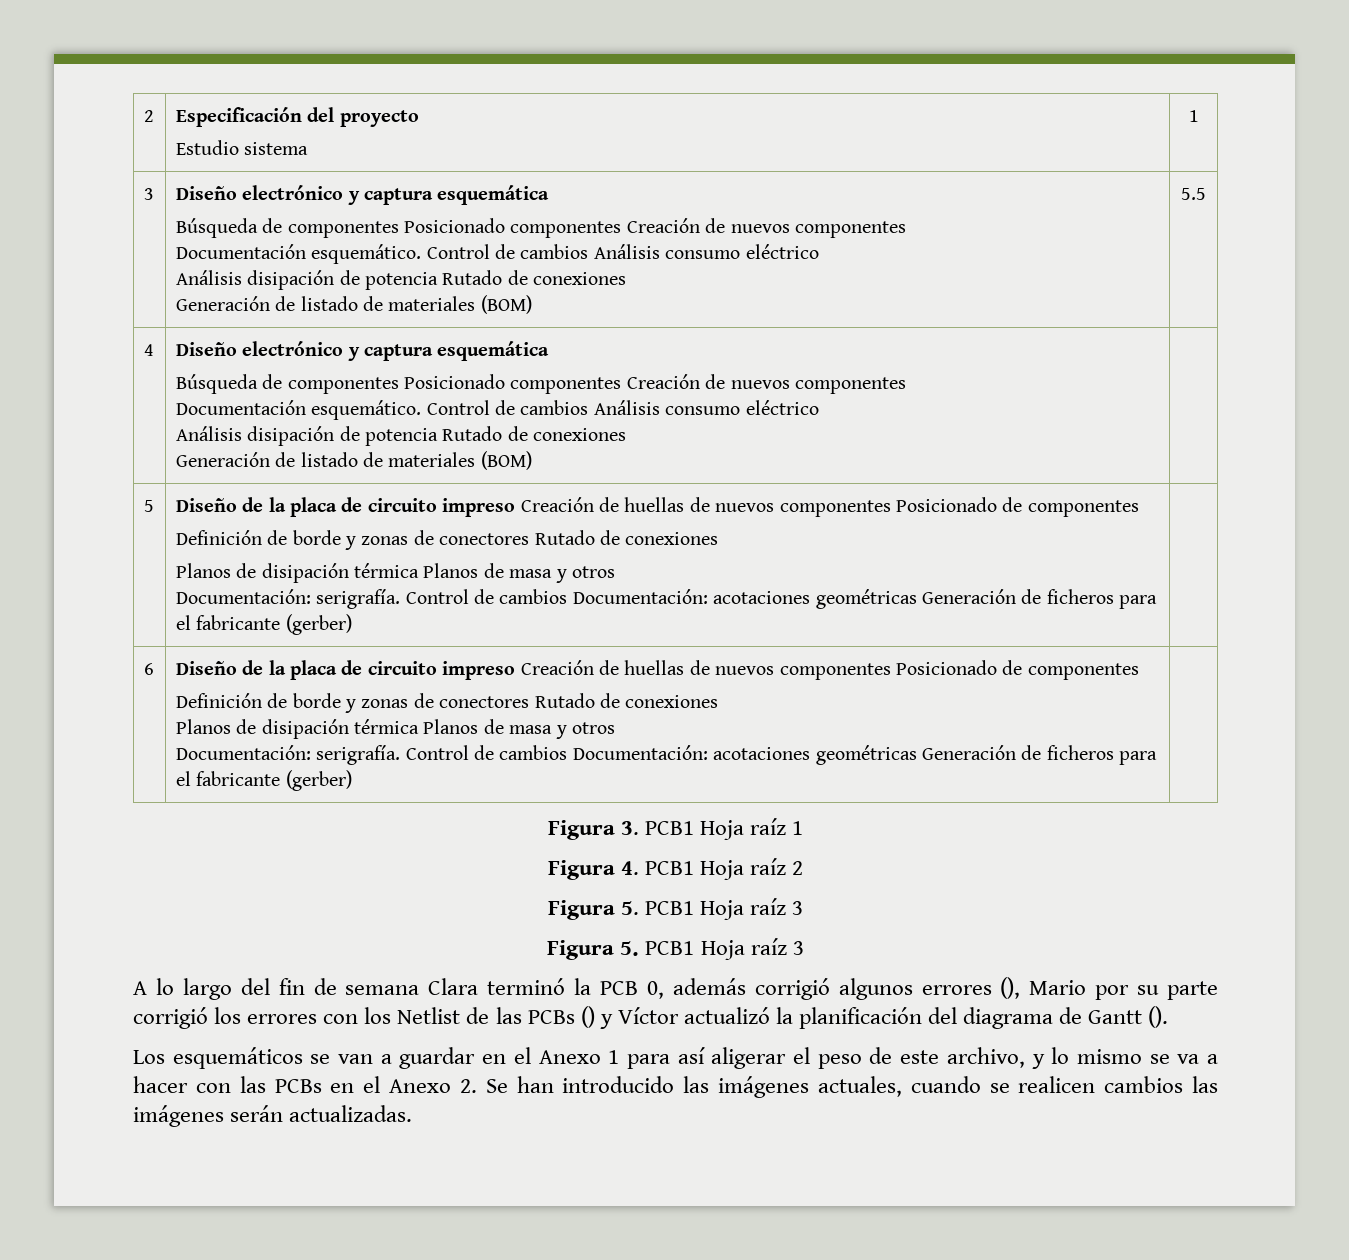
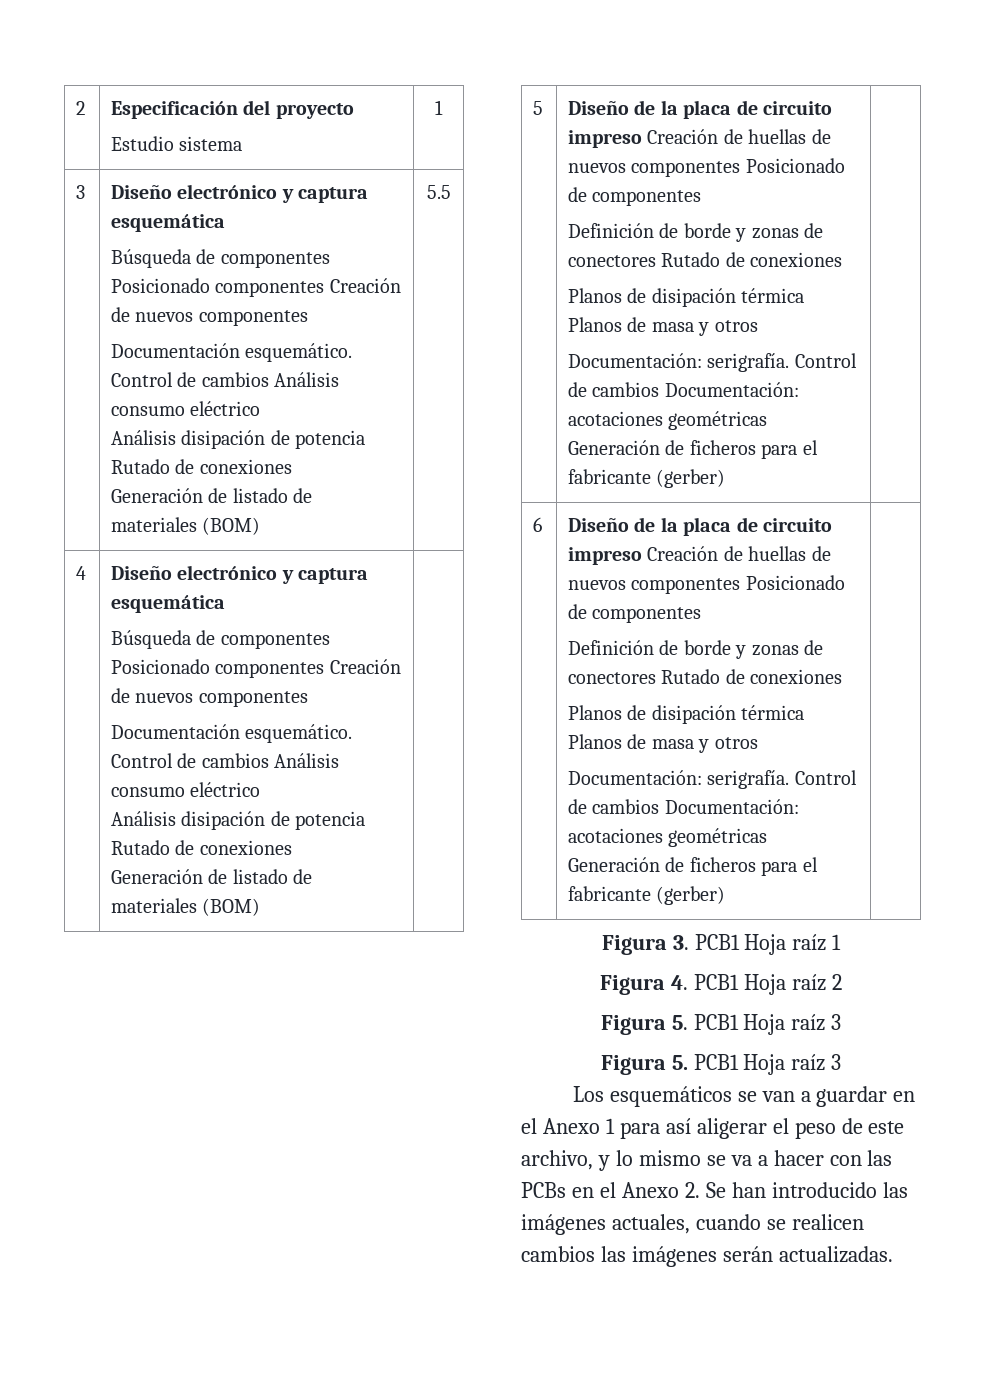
[133,977,1218,1000] [133,1006,1169,1029] // A lo largo del fin de semana Clara terminó la PCB 0, además corrigió algunos errores (), Mario por su parte corrigió los errores con los Netlist de las PCBs () y Víctor actualizó la planificación del diagrama de Gantt (). -> (842, 1062) none

